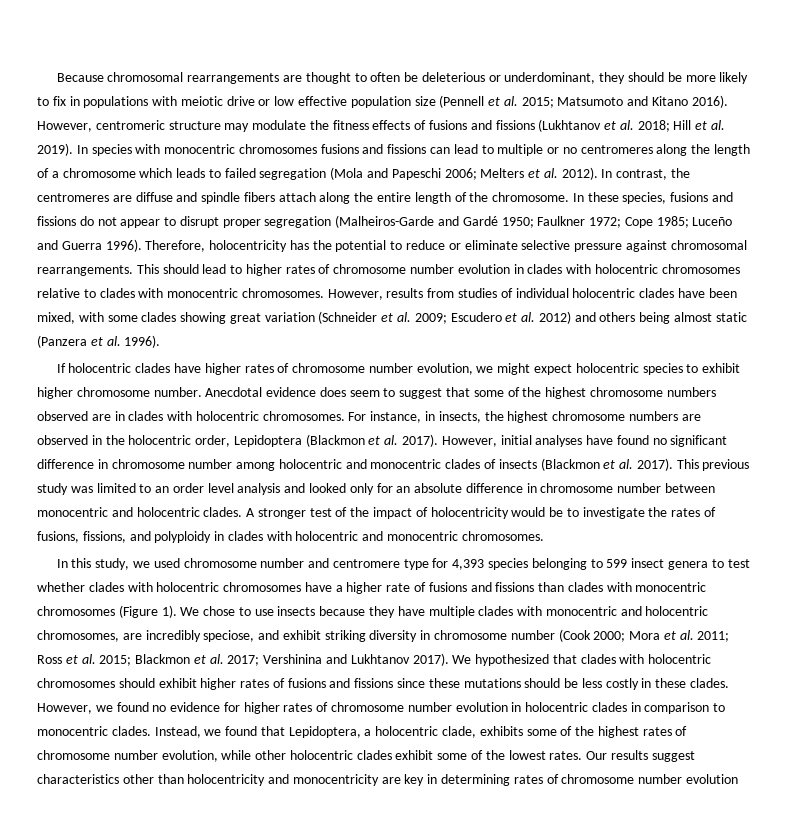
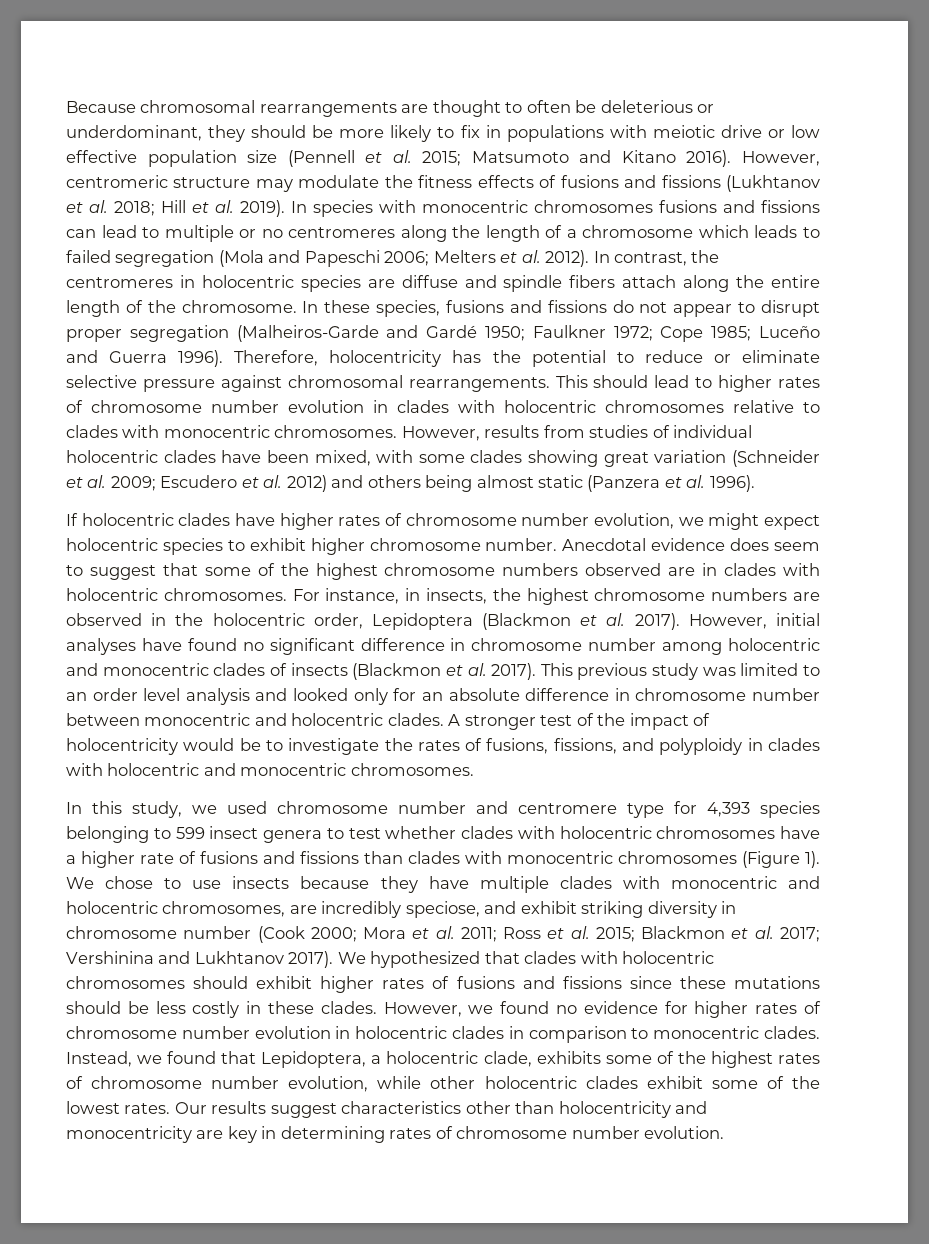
(109, 197) none -> [179,275,361,292] in holocentric species
[685,774,738,784] evolution -> [644,1126,725,1139] evolution.

